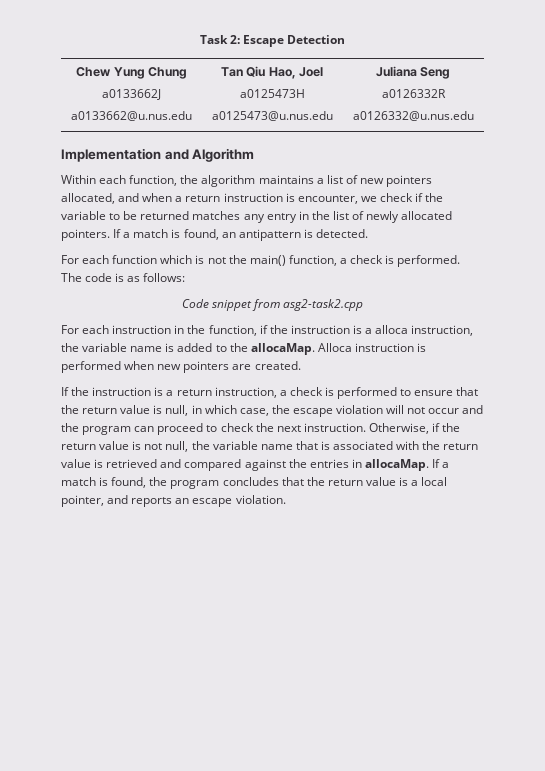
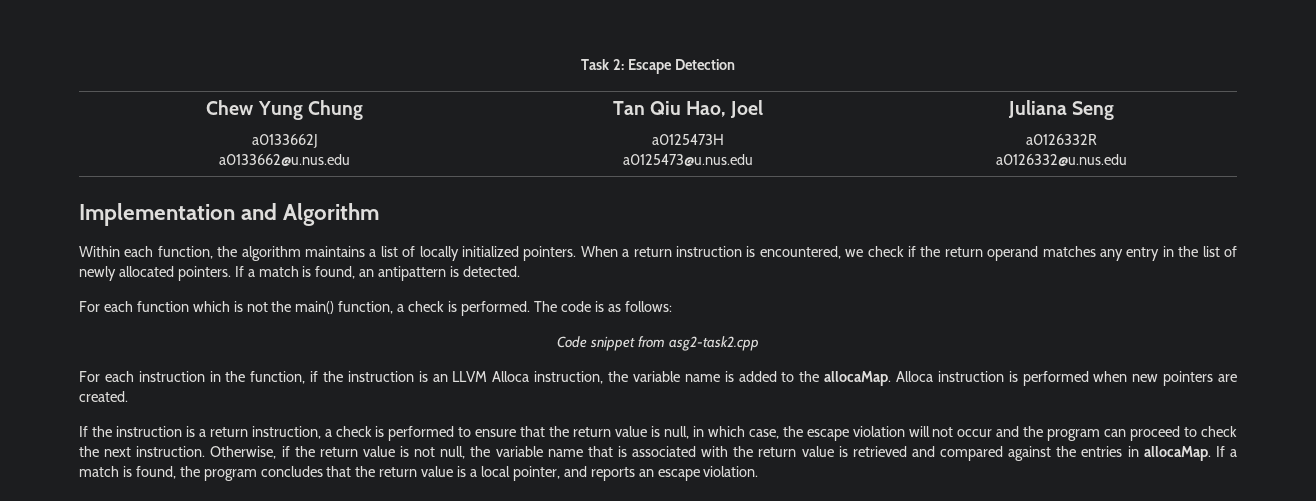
[359,175,433,187] [61,193,173,204] new pointers allocated, and when -> [419,246,618,261] locally initialized pointers. When
[297,195,358,204] encounter, -> [759,246,841,259] encountered,
[61,211,190,220] variable to be returned -> [944,246,1039,261] return operand
[365,325,409,334] a alloca -> [432,371,530,382] an LLVM Alloca

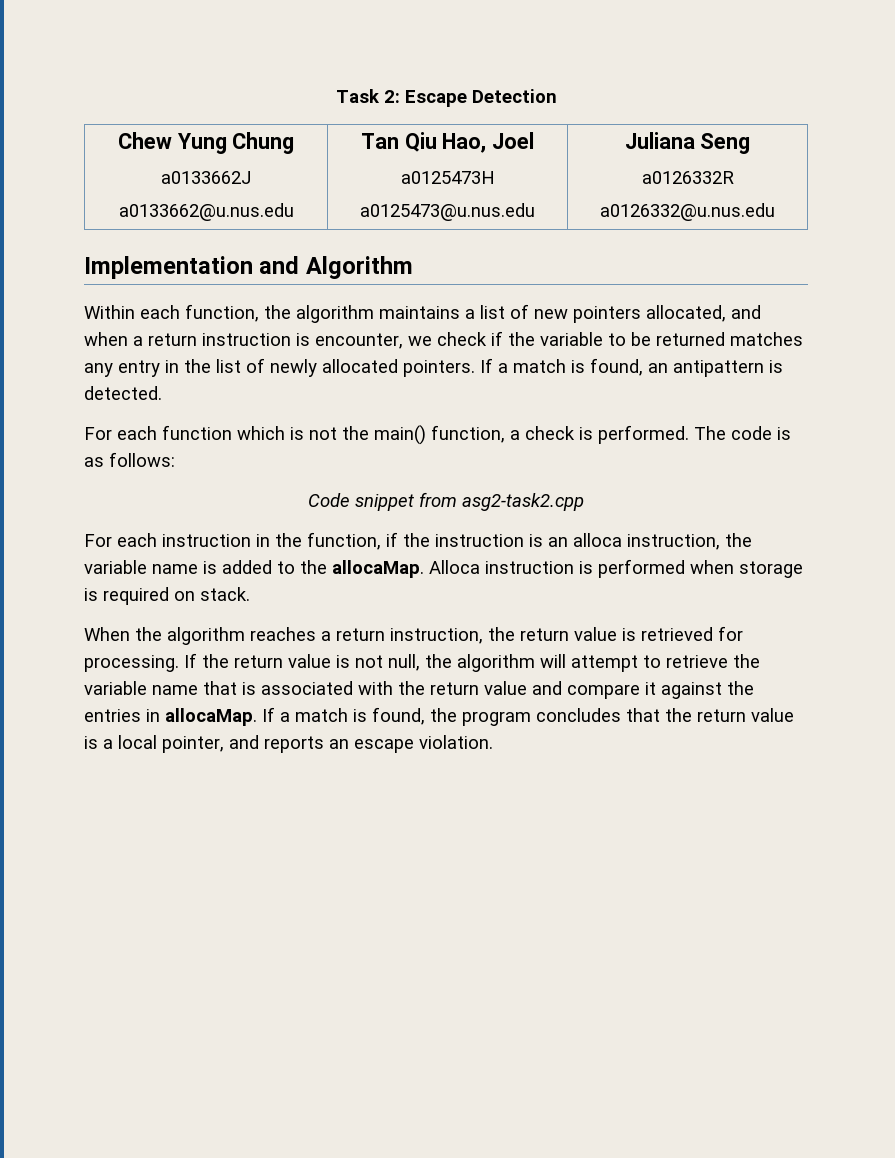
[419,246,618,261] locally initialized pointers. When -> [534,305,761,323] [84,332,128,346] new pointers allocated, and when
[759,246,841,259] encountered, -> [315,333,403,349] encounter,
[944,246,1039,261] return operand -> [540,332,725,346] variable to be returned
[452,371,530,382] LLVM Alloca -> [573,533,622,547] alloca
[1132,371,1238,386] [79,391,128,402] [79,426,1238,441] [79,446,290,459] new pointers are created. // If the instruction is a return instruction, a check is performed to ensure that the return value is null, in which case, the escape violation will not occur and the program can proceed to check the next instruction. Otherwise, if -> [739,561,803,578] [84,587,250,605] [84,626,743,645] [84,653,197,672] storage is required on stack. // When the algorithm reaches a return instruction, the return value is retrieved for processing. If
(491, 451) none -> [457,654,760,672] algorithm will attempt to retrieve the
[838,446,1004,461] is retrieved and compared -> [532,681,656,699] and compare it

